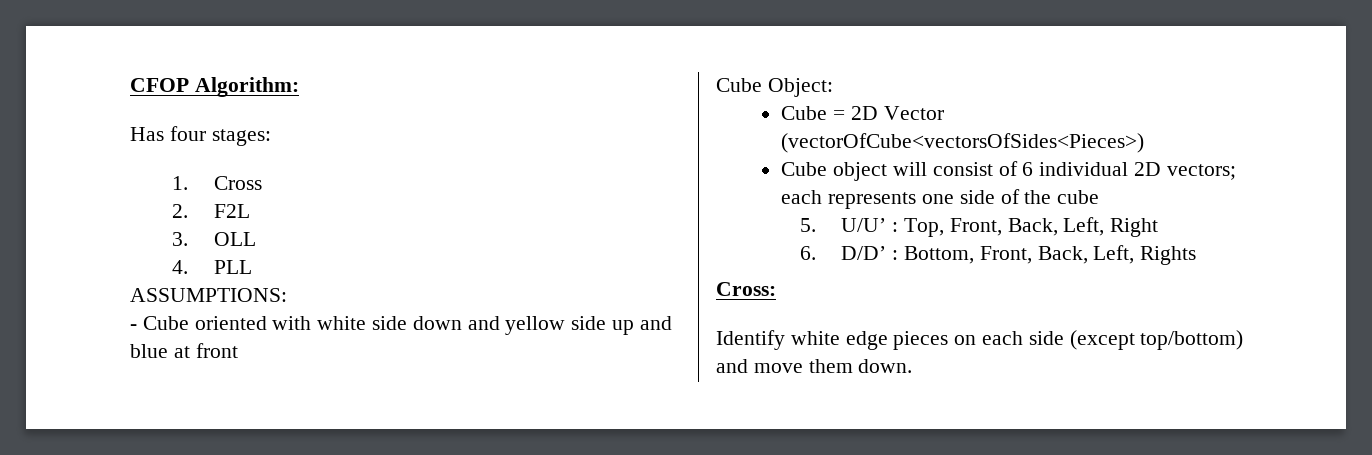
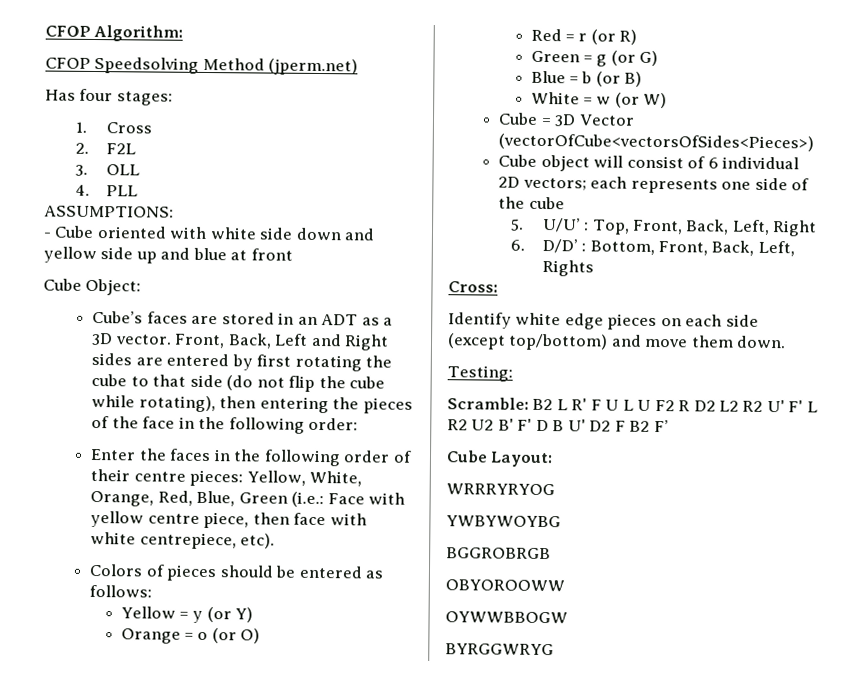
(299, 87) none -> [45,56,359,76] // CFOP Speedsolving Method (jperm.net)
(833, 87) none -> [92,310,393,326] [91,332,390,351] [91,352,393,372] [91,373,385,392] [91,394,413,414] [91,415,359,434] [90,448,412,467] [90,468,363,487] [90,490,406,508] [90,510,367,529] [90,531,276,550] [89,563,384,582] [89,584,153,598] [120,606,254,623] [120,628,261,644] [530,28,638,45] [530,50,659,67] [530,70,643,87] [530,91,668,109] // Cube’s faces are stored in an ADT as a 3D vector. Front, Back, Left and Right sides are entered by first rotating the cube to that side (do not flip the cube while rotating), then entering the pieces of the face in the following order: // Enter the faces in the following order of their centre pieces: Yellow, White, Orange, Red, Blue, Green (i.e.: Face with yellow centre piece, then face with white centrepiece, etc). // Colors of pieces should be entered as follows: // Yellow = y (or Y) // Orange = o (or O) // Red = r (or R) // Green = g (or G) // Blue = b (or B) // White = w (or W)
[851,106,879,120] 2D -> [554,114,577,127] 3D
(913, 366) none -> [447,365,513,382] [447,397,818,413] [447,418,669,433] [446,450,554,468] [446,483,555,496] [446,515,561,528] [446,547,551,560] [445,579,565,592] [445,611,568,624] [445,643,554,656] // Testing: // Scramble: B2 L R' F U L U F2 R D2 L2 R2 U' F' L R2 U2 B' F' D B U' D2 F B2 F’ // Cube Layout: // WRRRYRYOG // YWBYWOYBG // BGGROBRGB // OBYOROOWW // OYWWBBOGW // BYRGGWRYG

